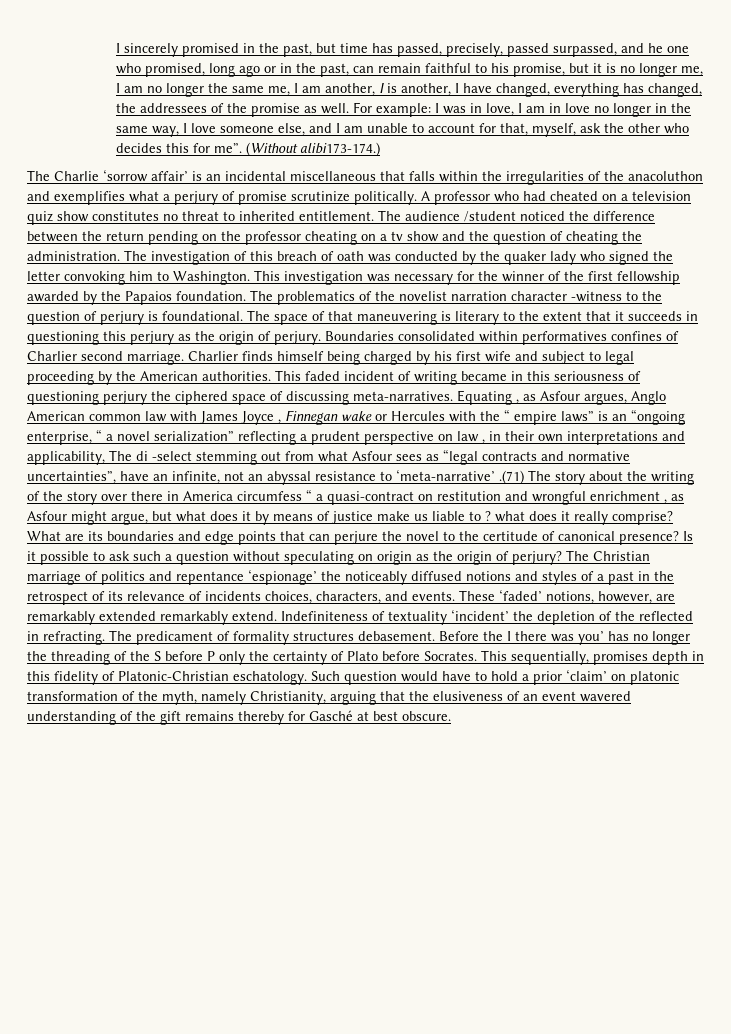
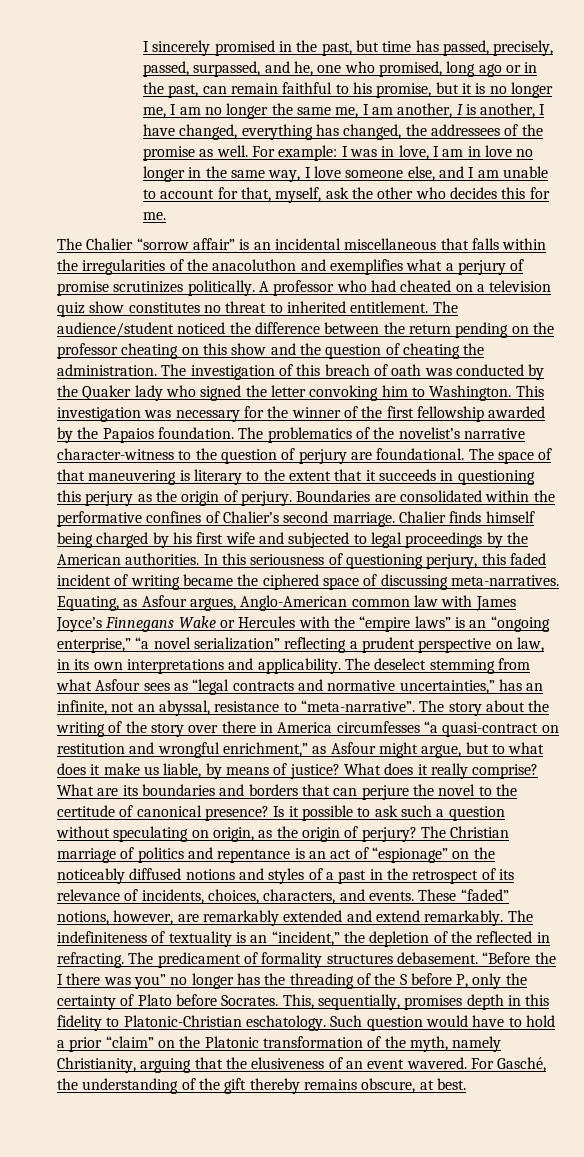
[506,43,549,57] passed -> [143,61,190,77] passed,
[647,43,663,53] he -> [293,61,313,76] he,
[213,142,380,156] [27,169,188,182] me”. (Without alibi173-174.) // The Charlie ‘sorrow affair’ -> [143,212,167,220] [57,238,235,250] me. // The Chalier “sorrow affair”
[291,191,350,202] scrutinize -> [113,281,184,293] scrutinizes
[405,211,516,222] audience /student -> [57,322,174,337] audience/student
[380,231,403,241] a tv -> [202,343,227,355] this
[504,251,546,265] quaker -> [82,385,132,400] Quaker
[399,291,622,302] novelist narration character -witness -> [398,427,525,439] [57,448,174,460] novelist’s narrative character-witness
[148,311,158,321] is -> [350,452,372,460] are
(394, 336) none -> [374,494,396,502] are
[522,331,607,345] performatives -> [533,490,555,502] [57,511,142,527] the performative
[27,351,77,361] Charlier -> [222,511,279,523] Chalier’s
[188,351,238,361] Charlier -> [398,511,446,523] Chalier
[542,351,585,364] subject -> [288,532,350,548] subjected
[27,371,94,385] proceeding -> [405,532,483,548] proceedings
[275,370,301,381] This -> [203,553,506,569] In this seriousness of questioning perjury, this
[511,371,641,381] [27,391,147,405] in this seriousness of questioning perjury -> (233, 580) none
[457,390,519,405] Equating , -> [57,596,119,611] Equating,
[631,391,666,405] [27,411,85,421] Anglo American -> [240,595,348,611] Anglo-American
[241,410,372,425] Joyce , Finnegan wake -> [56,616,216,632] Joyce’s Finnegans Wake
[504,409,557,425] “ empire -> [359,616,411,632] “empire
[27,429,113,445] enterprise, “ a -> [57,637,150,653] enterprise,” “a
[457,431,685,445] [27,450,281,465] law , in their own interpretations and applicability, The di -select stemming out -> [516,637,544,652] [57,658,495,674] law, in its own interpretations and applicability. The deselect stemming
[27,471,149,484] uncertainties”, have -> [399,679,522,694] uncertainties,” has
[267,471,311,485] abyssal -> [158,700,210,716] abyssal,
[396,469,524,484] ‘meta-narrative’ .(71) -> [300,700,415,712] “meta-narrative”.
[237,489,323,501] circumfess “ a -> [336,721,438,733] circumfesses “a
[590,491,667,504] enrichment , -> [222,742,308,757] enrichment,”
[176,511,525,525] what does it by means of justice make us liable to ? what -> [491,742,545,754] [57,763,381,779] to what does it make us liable, by means of justice? What
[205,531,276,545] edge points -> [248,784,298,796] borders
[377,551,412,565] origin -> [212,827,254,842] origin,
[248,569,317,585] ‘espionage’ -> [294,847,470,863] is an act of “espionage” on
[205,591,261,601] incidents -> [141,889,204,904] incidents,
[499,589,542,601] ‘faded’ -> [460,889,509,901] “faded”
[160,609,509,625] remarkably extend. Indefiniteness of textuality ‘incident’ -> [346,910,533,926] [57,931,340,947] and extend remarkably. The indefiniteness of textuality is an “incident,”
[439,631,479,641] Before -> [482,952,531,964] “Before
[578,631,690,645] you’ has no longer -> [133,973,260,989] you” no longer has
[207,651,215,661] P -> [456,974,469,988] P,
[481,650,507,661] This -> [282,994,314,1009] This,
[102,671,115,681] of -> [106,1017,120,1027] to
[566,669,679,685] ‘claim’ on platonic -> [105,1036,259,1048] “claim” on the Platonic
[580,691,631,702] [27,710,451,725] wavered understanding of the gift remains thereby for Gasché at best obscure. -> [406,1057,547,1072] [57,1078,466,1094] wavered. For Gasché, the understanding of the gift thereby remains obscure, at best.

